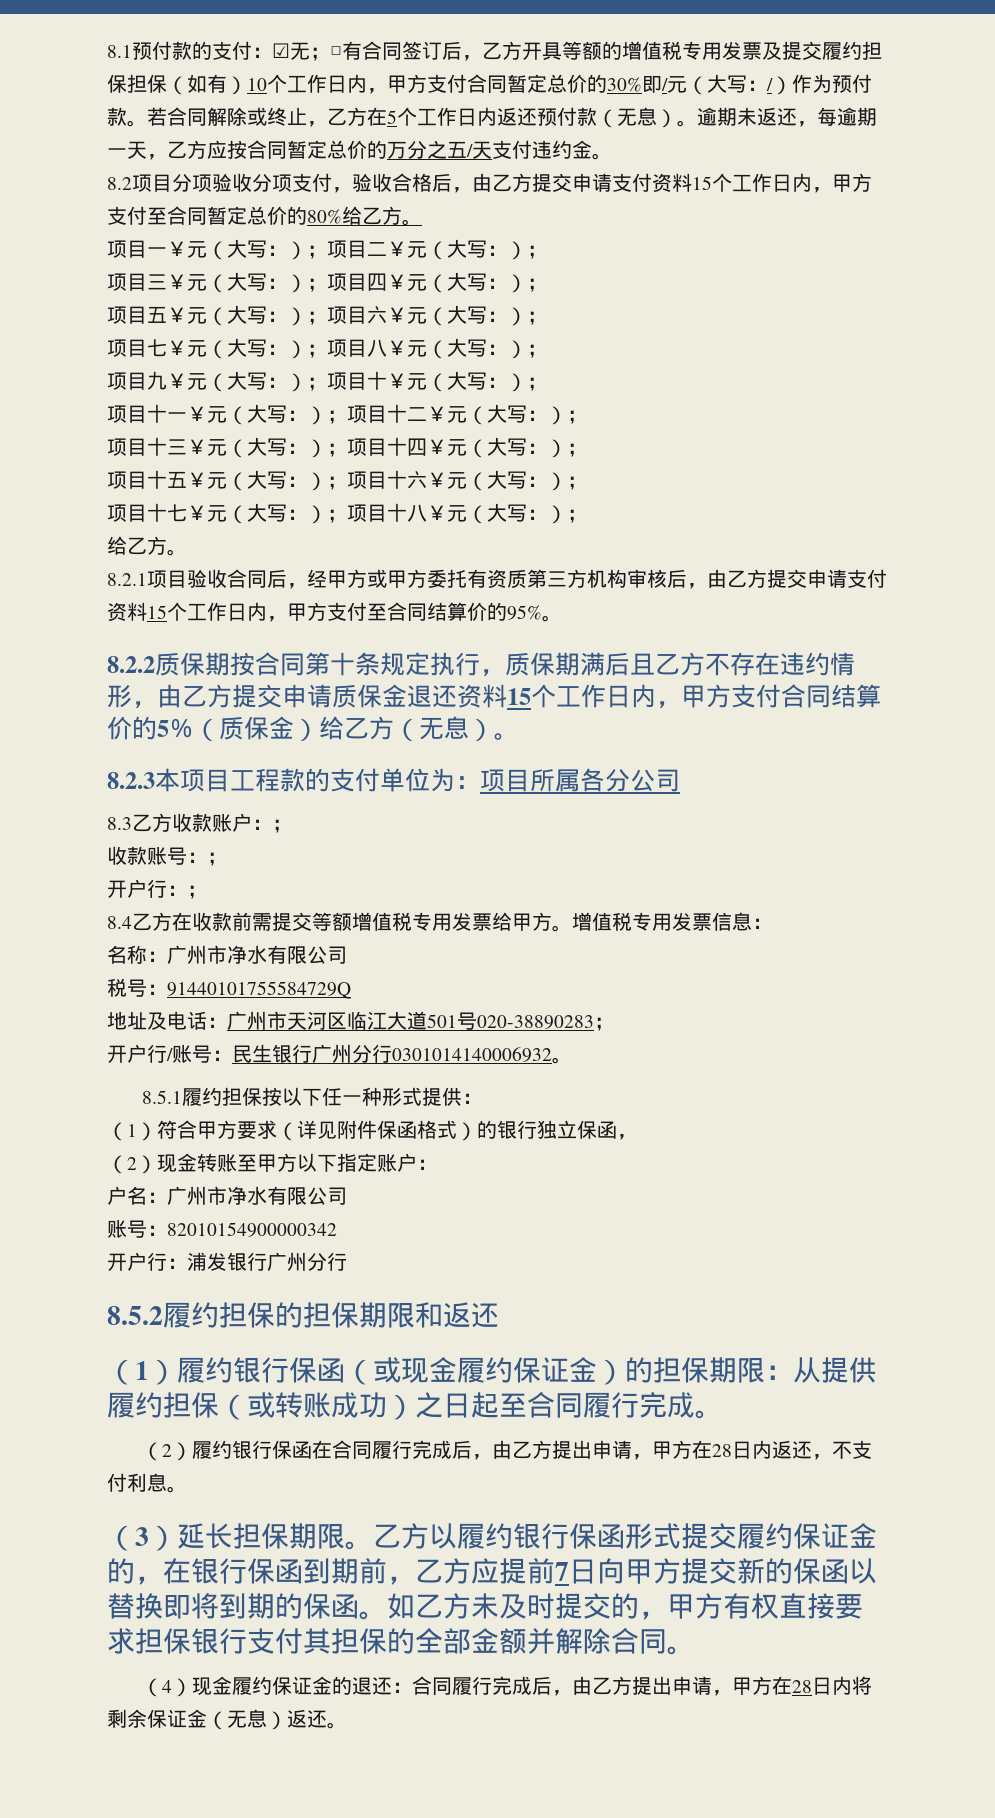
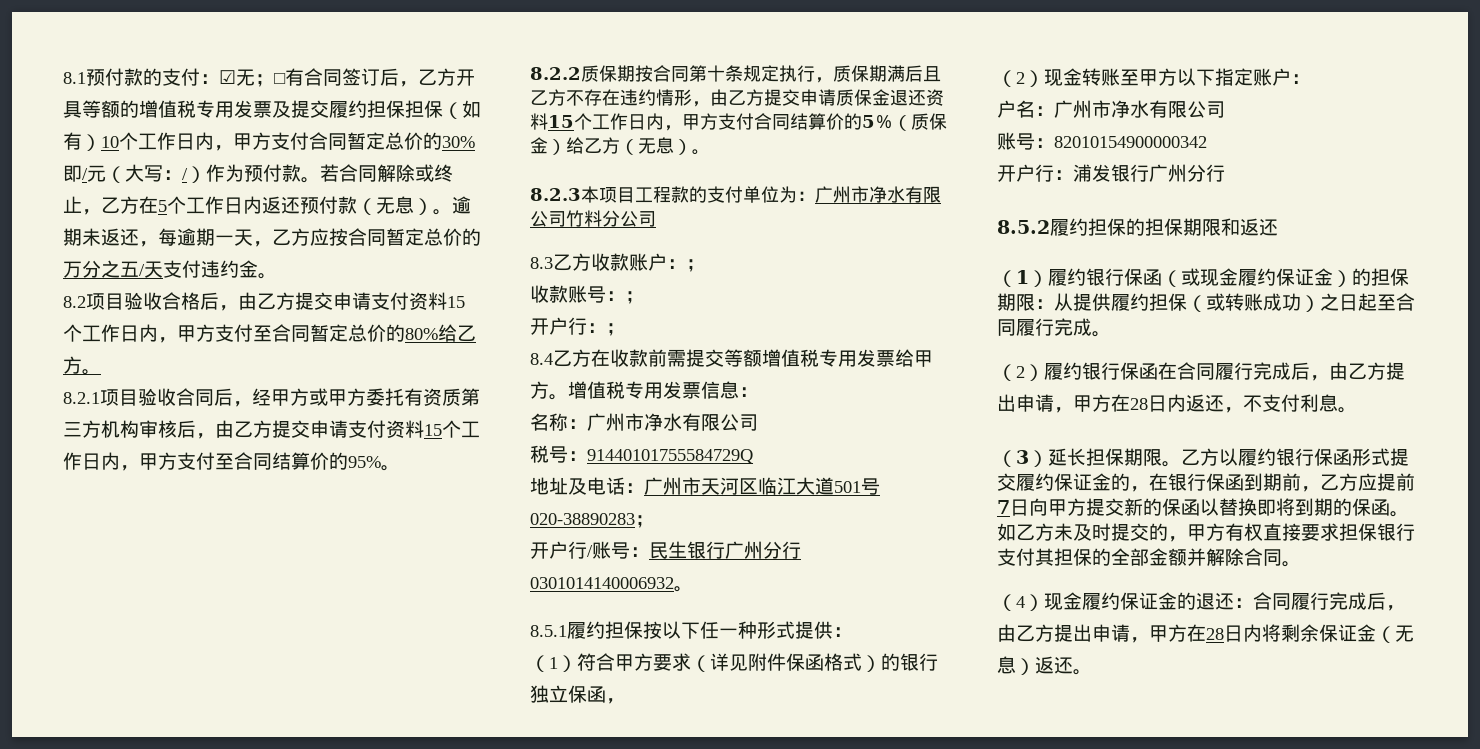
[172,173,352,193] 分项验收分项支付， -> (124, 301) none
[107,239,547,260] [107,272,547,293] [107,305,547,326] [107,338,547,359] [107,371,547,392] [107,404,587,425] [107,437,587,458] [107,470,587,491] [107,503,587,524] [107,536,187,556] // 项目一￥元（大写：）；项目二￥元（大写：）； // 项目三￥元（大写：）；项目四￥元（大写：）； // 项目五￥元（大写：）；项目六￥元（大写：）； // 项目七￥元（大写：）；项目八￥元（大写：）； // 项目九￥元（大写：）；项目十￥元（大写：）； // 项目十一￥元（大写：）；项目十二￥元（大写：）； // 项目十三￥元（大写：）；项目十四￥元（大写：）； // 项目十五￥元（大写：）；项目十六￥元（大写：）； // 项目十七￥元（大写：）；项目十八￥元（大写：）； // 给乙方。 -> (101, 372) none
[480,768,605,792] 项目所属各 -> [815,186,941,203] [530,210,602,227] 广州市净水有限公司竹料

